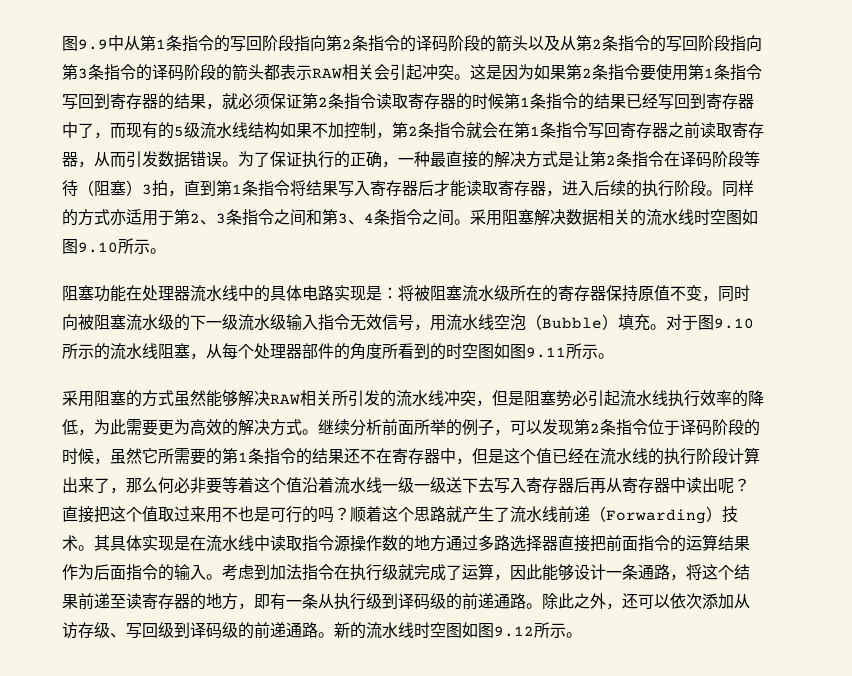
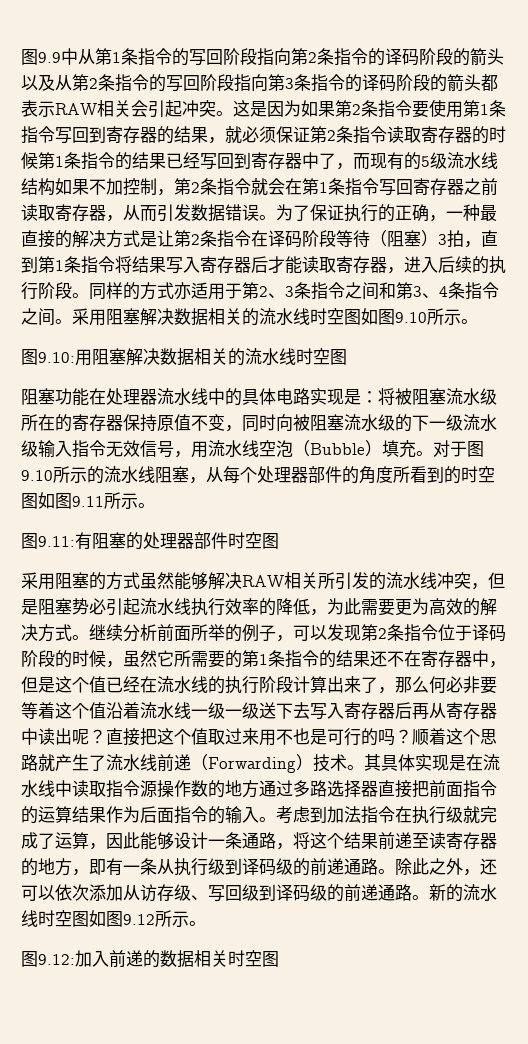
(166, 251) none -> [21,348,347,366] // 图9.10:用阻塞解决数据相关的流水线时空图
(614, 356) none -> [21,532,279,550] // 图9.11:有阻塞的处理器部件时空图
(582, 635) none -> [21,950,279,968] // 图9.12:加入前递的数据相关时空图

